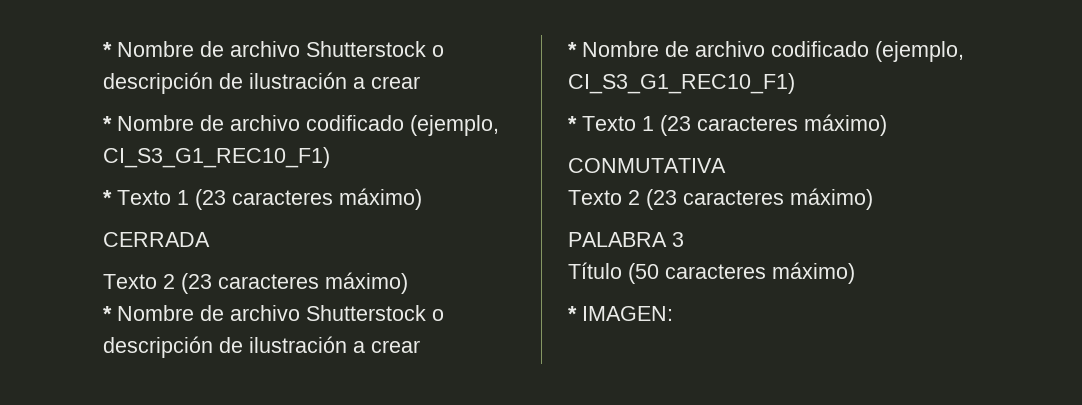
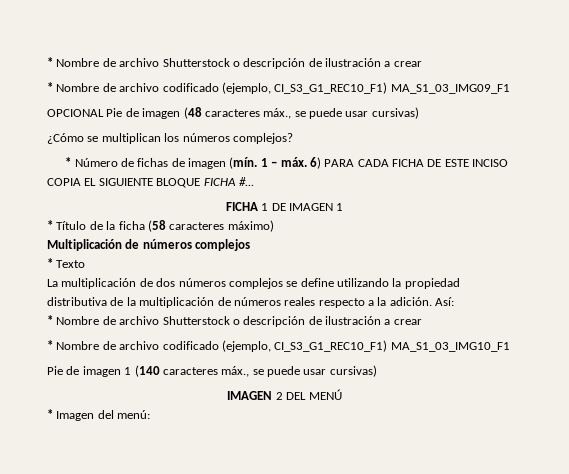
[103,188,422,210] [103,232,210,247] [103,272,408,294] // * Texto 1 (23 caracteres máximo) // CERRADA // Texto 2 (23 caracteres máximo) -> [390,84,510,94] [47,107,419,119] [47,133,293,144] [65,157,509,169] [47,177,254,188] [225,202,344,211] [47,220,274,232] [47,239,251,251] [47,258,86,268] [47,278,460,289] [47,297,455,308] MA_S1_03_IMG09_F1 // OPCIONAL Pie de imagen (48 caracteres máx., se puede usar cursivas) // ¿Cómo se multiplican los números complejos? // * Número de fichas de imagen (mín. 1 – máx. 6) PARA CADA FICHA DE ESTE INCISO COPIA EL SIGUIENTE BLOQUE FICHA #... // FICHA 1 DE IMAGEN 1 // * Título de la ficha (58 caracteres máximo) // Multiplicación de números complejos // * Texto // La multiplicación de dos números complejos se define utilizando la propiedad distributiva de la multiplicación de números reales respecto a la adición. Así:
[568,114,887,136] [568,158,726,173] [568,188,873,210] [568,232,684,247] [568,262,855,284] [568,306,673,321] // * Texto 1 (23 caracteres máximo) // CONMUTATIVA // Texto 2 (23 caracteres máximo) // PALABRA 3 // Título (50 caracteres máximo) // * IMAGEN: -> [390,342,510,352] [47,365,377,377] [227,389,342,400] [47,409,151,421] MA_S1_03_IMG10_F1 // Pie de imagen 1 (140 caracteres máx., se puede usar cursivas) // IMAGEN 2 DEL MENÚ // * Imagen del menú:

